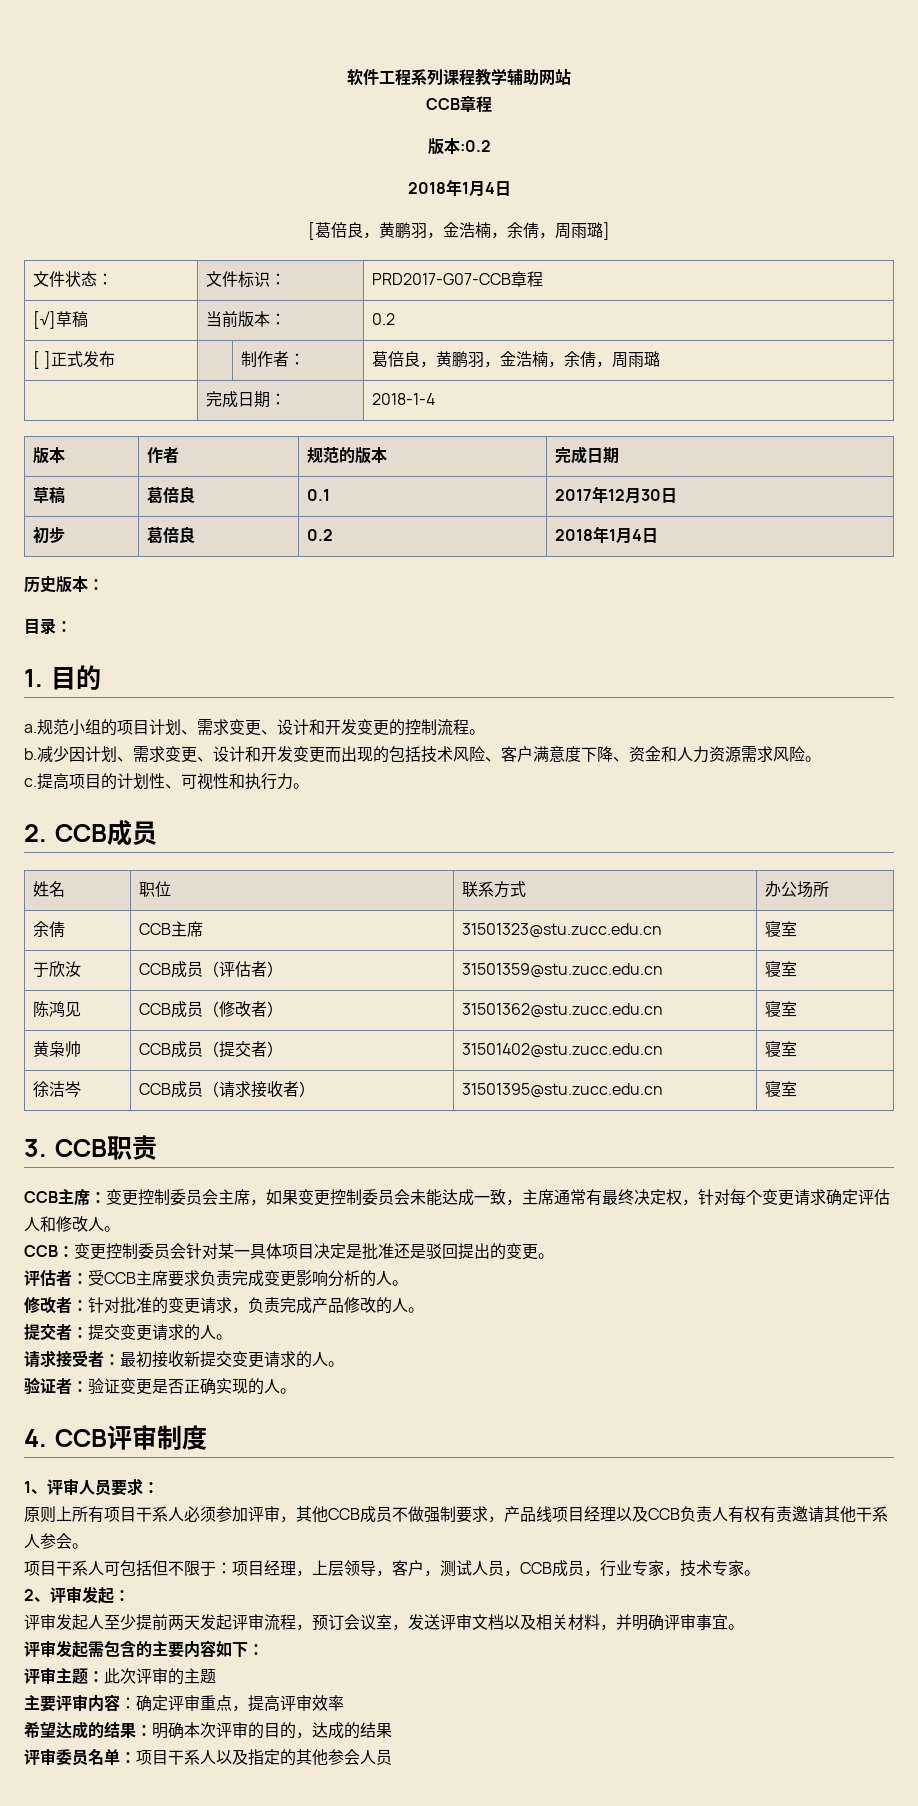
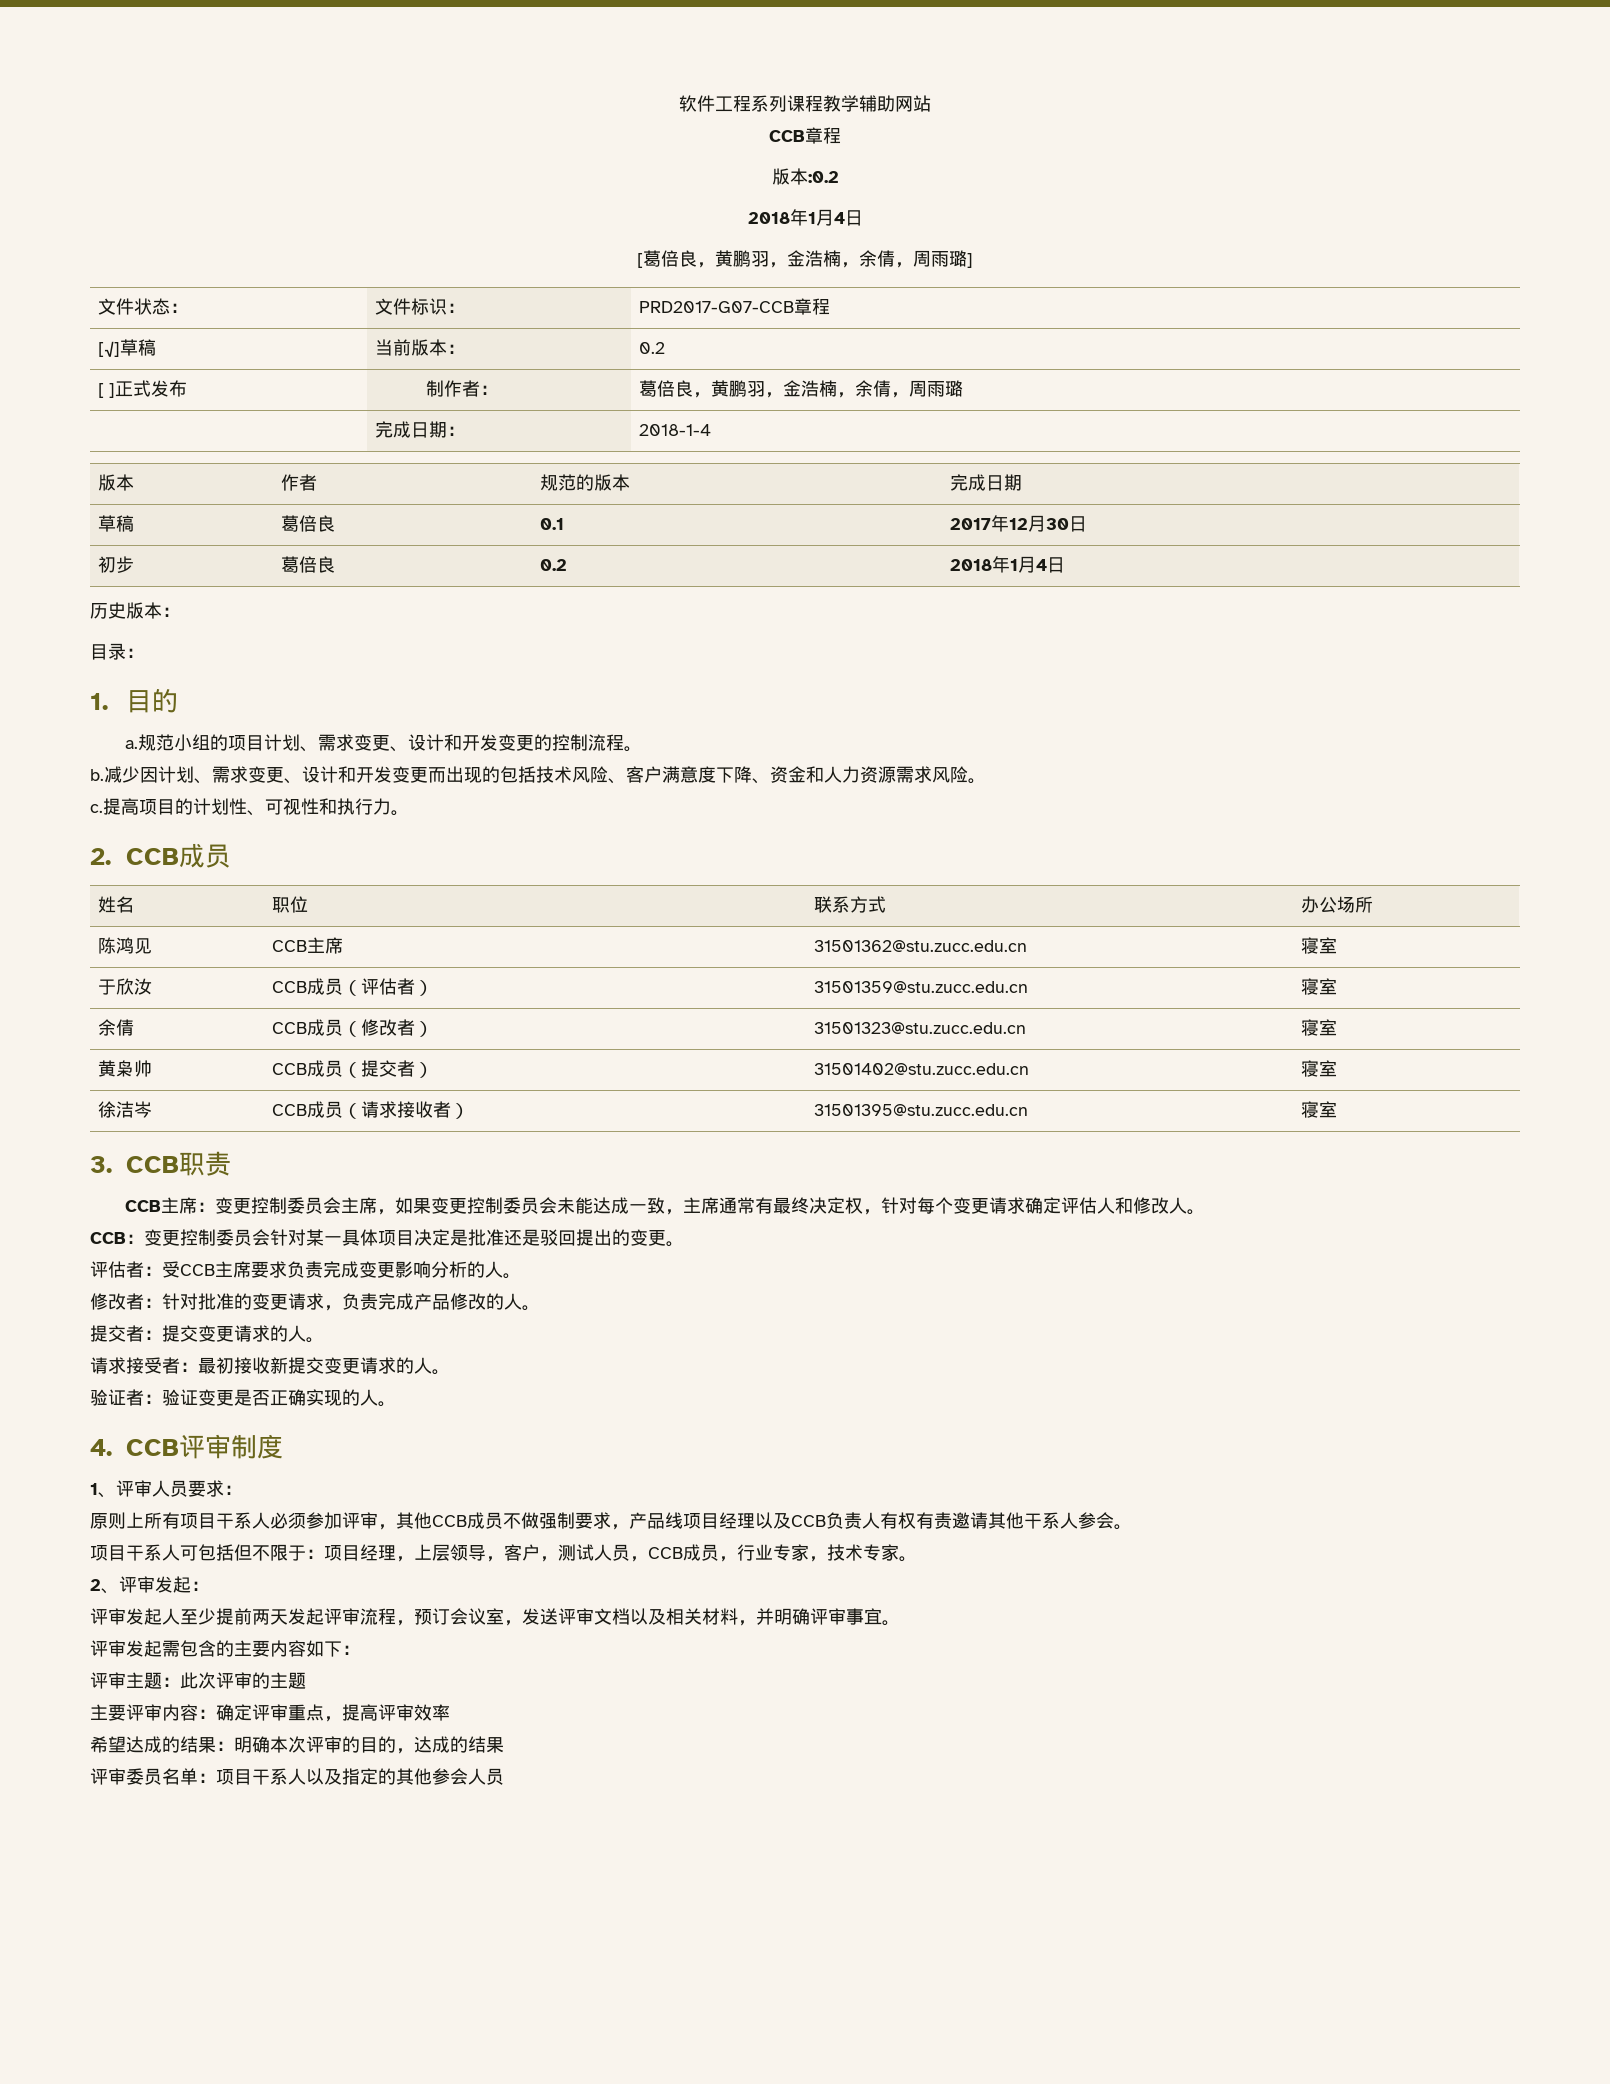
[32,921,65,938] 余倩 -> [97,937,152,954] 陈鸿见
[461,923,662,938] 31501323@stu.zucc.edu.cn -> [813,940,1027,952] 31501362@stu.zucc.edu.cn
[32,1001,81,1018] 陈鸿见 -> [97,1019,134,1036] 余倩
[461,1003,663,1018] 31501362@stu.zucc.edu.cn -> [813,1022,1026,1034] 31501323@stu.zucc.edu.cn

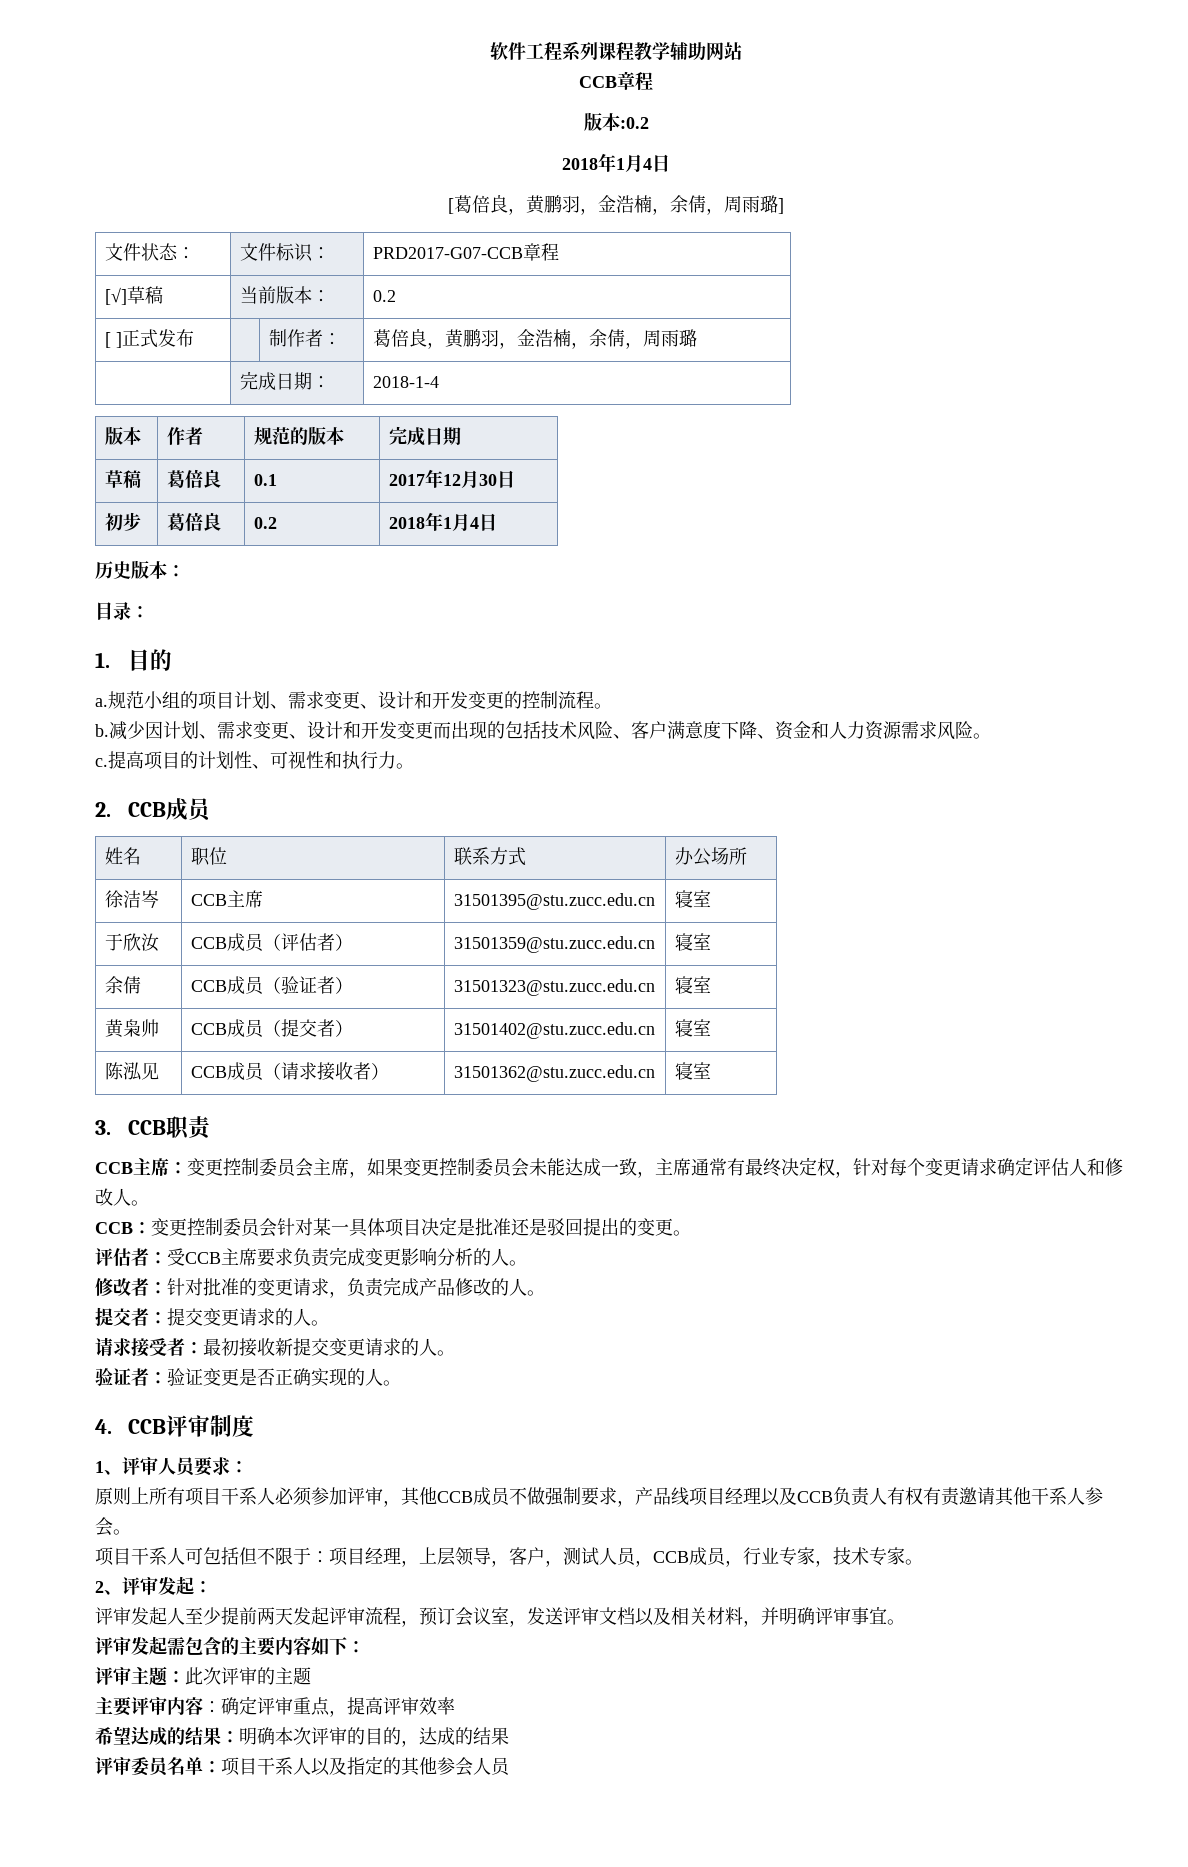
[97,937,152,954] 陈鸿见 -> [104,890,159,909] 徐洁岑
[813,940,1027,952] 31501362@stu.zucc.edu.cn -> [453,893,655,910] 31501395@stu.zucc.edu.cn
[360,1019,397,1036] 修改 -> [280,976,317,994] 验证
[97,1101,152,1118] 徐洁岑 -> [104,1062,159,1081] 陈泓见
[813,1104,1028,1116] 31501395@stu.zucc.edu.cn -> [453,1065,655,1082] 31501362@stu.zucc.edu.cn

